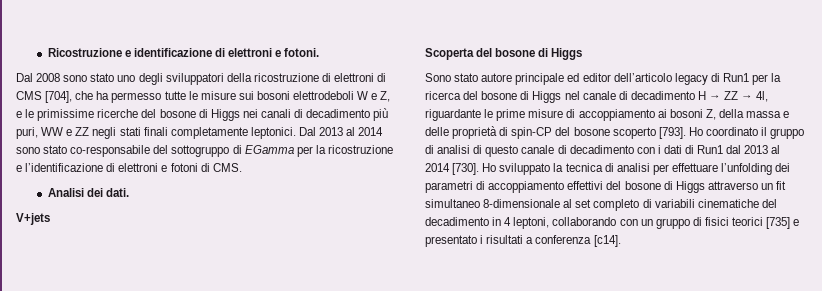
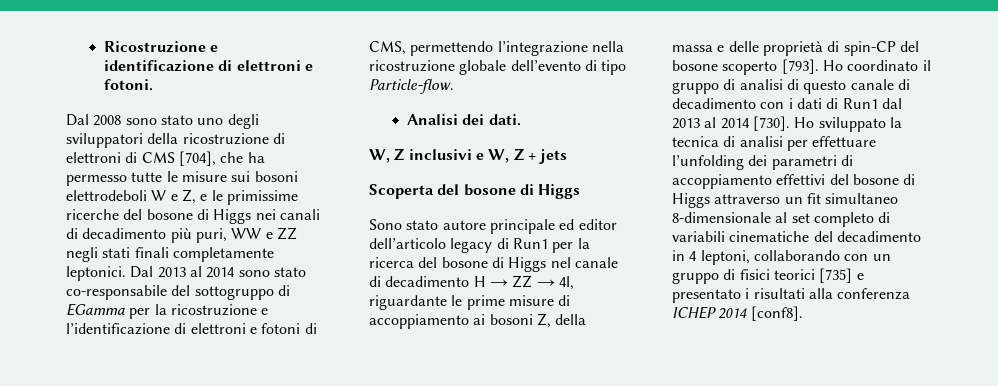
[212,163,242,172] [47,188,129,197] [16,213,50,225] CMS. // Analisi dei dati. // V+jets -> [369,41,624,56] [369,60,627,75] [369,79,454,94] [406,114,521,126] [369,148,568,164] CMS, permettendo l’integrazione nella ricostruzione globale dell’evento di tipo Particle-flow. // Analisi dei dati. // W, Z inclusivi e W, Z + jets
[526,235,621,247] a conferenza [c14]. -> [808,288,911,300] [672,306,803,321] alla conferenza ICHEP 2014 [conf8].

